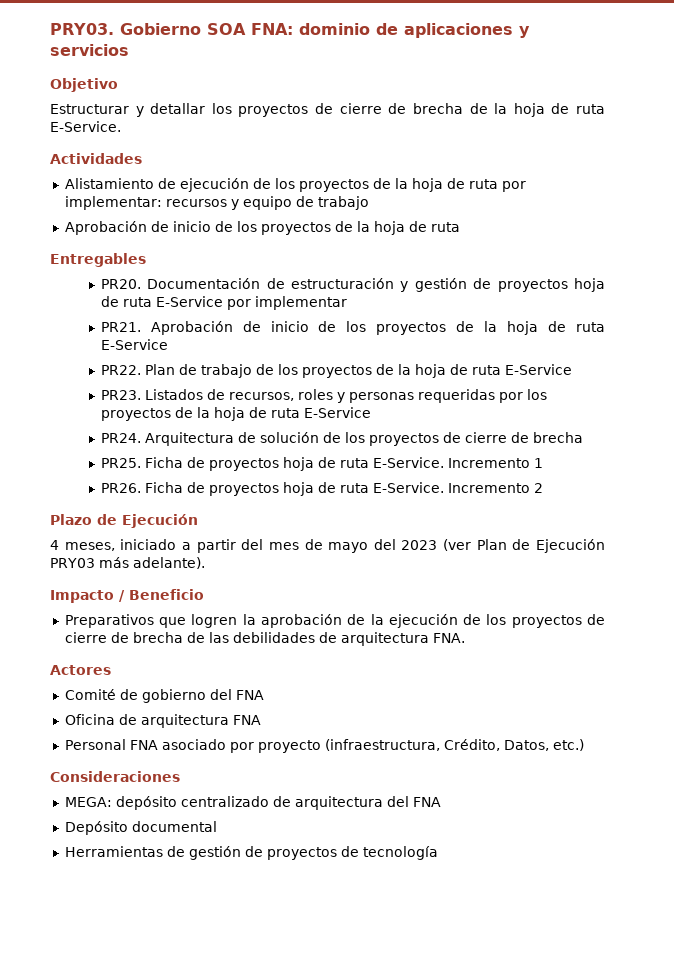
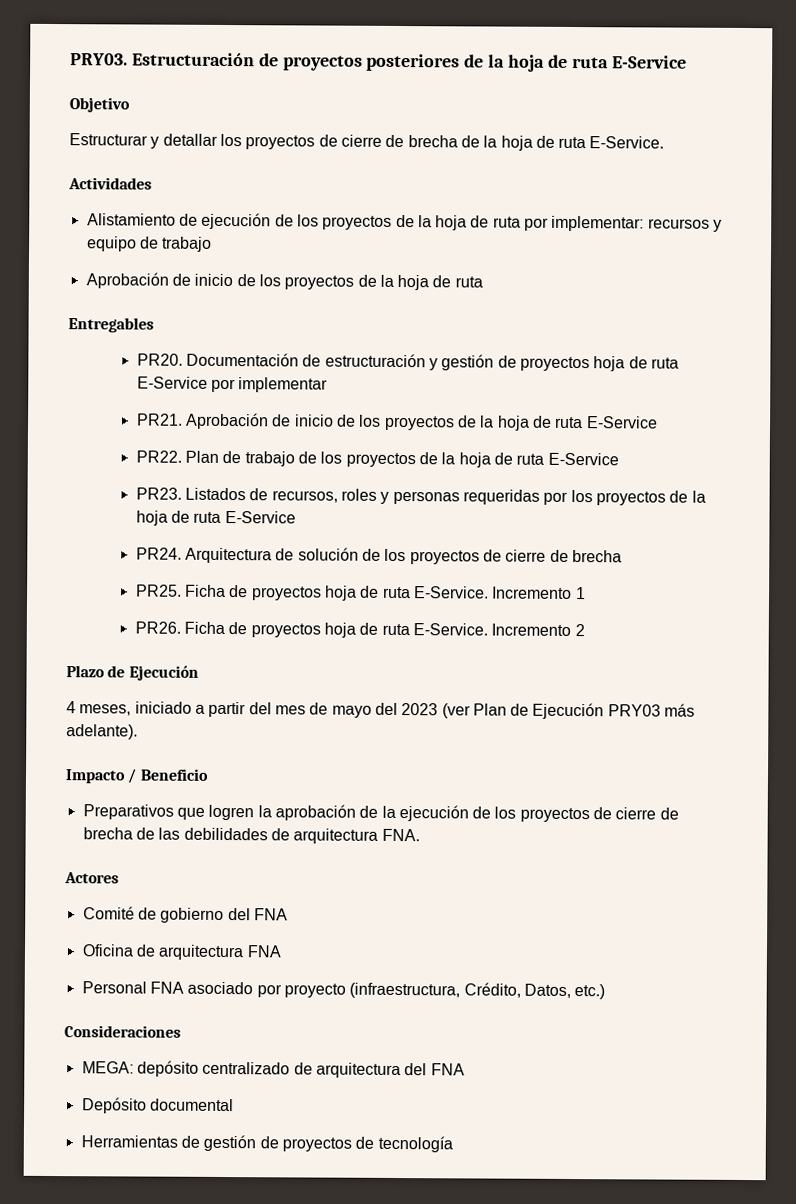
[119,23,530,38] [50,44,129,56] Gobierno SOA FNA: dominio de aplicaciones y servicios -> [131,52,687,72] Estructuración de proyectos posteriores de la hoja de ruta E-Service

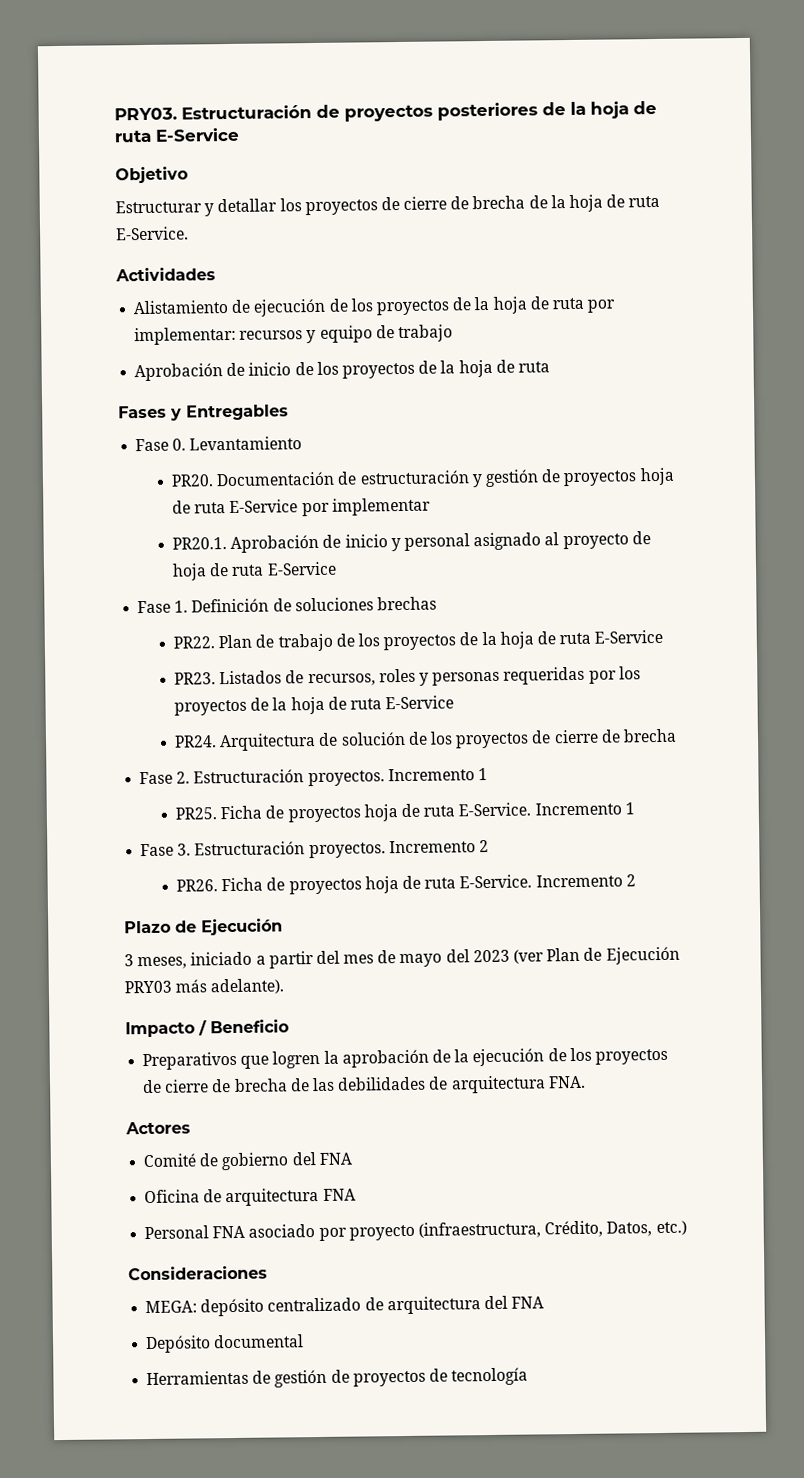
(483, 282) none -> [118,405,182,421] Fases y
(154, 325) none -> [135,436,303,452] // Fase 0. Levantamiento
[136,412,658,431] PR21. Aprobación de inicio de los proyectos de la hoja de ruta E-Service -> [172,531,651,553] [172,561,337,581] [137,596,437,614] PR20.1. Aprobación de inicio y personal asignado al proyecto de hoja de ruta E-Service // Fase 1. Definición de soluciones brechas
(623, 556) none -> [139,768,488,787] // Fase 2. Estructuración proyectos. Incremento 1
(586, 593) none -> [140,839,489,859] // Fase 3. Estructuración proyectos. Incremento 2
[66,701,76,714] 4 -> [124,954,134,967] 3

